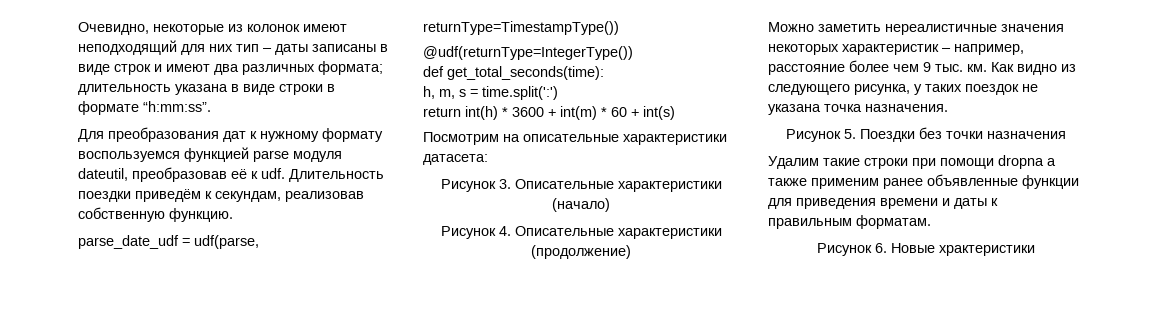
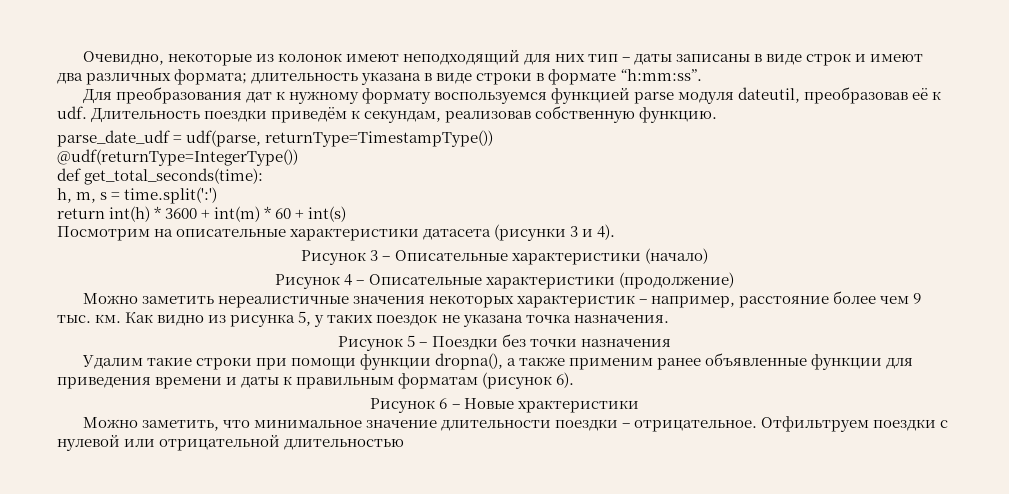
[423,154,488,165] [440,179,511,192] датасета: // Рисунок 3. -> [423,224,616,241] [301,250,391,265] датасета (рисунки 3 и 4). // Рисунок 3 –
[498,226,511,236] 4. -> [344,274,365,286] 4 –
[768,84,910,95] следующего рисунка, -> [230,311,312,327] рисунка 5,
[844,129,856,139] 5. -> [407,335,428,347] 5 –
[998,155,1044,169] dropna -> [359,353,503,370] функции dropna(),
[856,215,931,229] [817,243,887,256] форматам. // Рисунок 6. -> [398,372,575,389] [370,398,460,413] форматам (рисунок 6). // Рисунок 6 –
(1035, 250) none -> [82,416,949,432] [57,434,405,451] // Можно заметить, что минимальное значение длительности поездки – отрицательное. Отфильтруем поездки с нулевой или отрицательной длительностью

